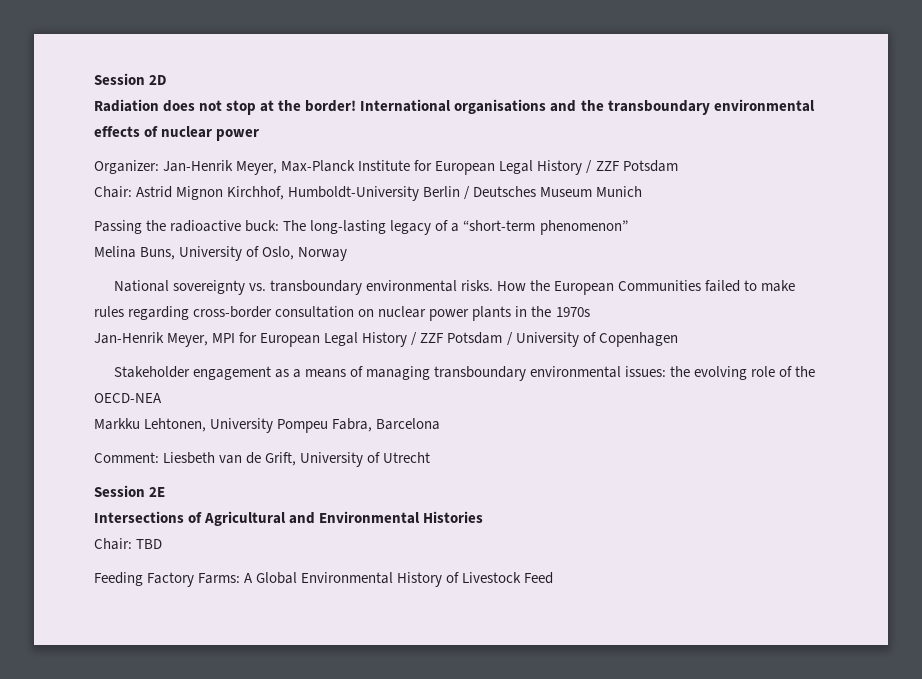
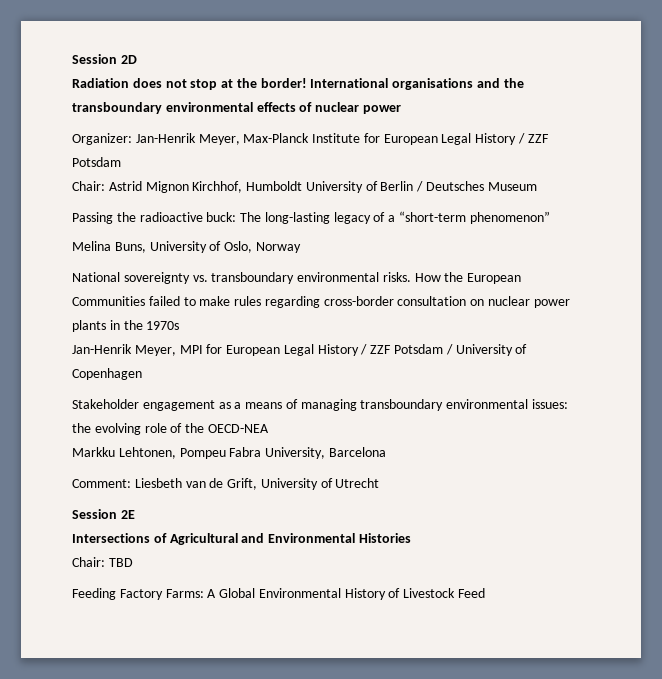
[288,186,420,201] Humboldt-University -> [246,181,378,193] Humboldt University of
[596,186,643,197] Munich -> (537, 186) none
[210,418,373,433] University Pompeu Fabra, -> [179,447,326,459] Pompeu Fabra University,

